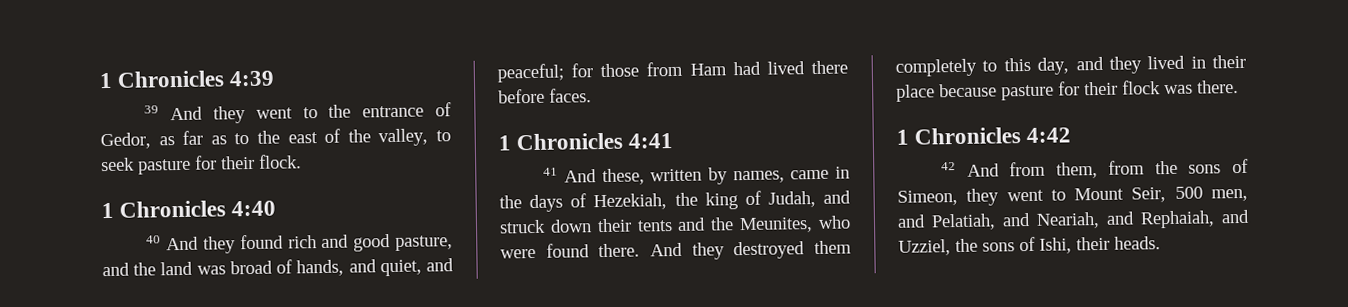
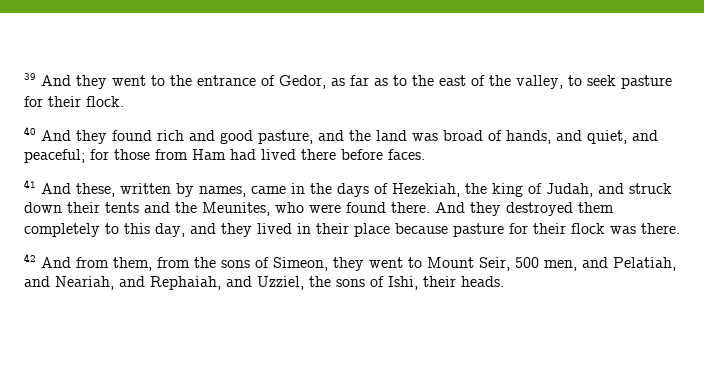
[99,70,276,89] 1 Chronicles 4:39 // -> (24, 76) none
[101,200,277,219] // 1 Chronicles 4:40 -> (124, 101) none
[498,132,674,151] // 1 Chronicles 4:41 -> (425, 154) none
[896,127,1072,145] // 1 Chronicles 4:42 -> (680, 228) none

